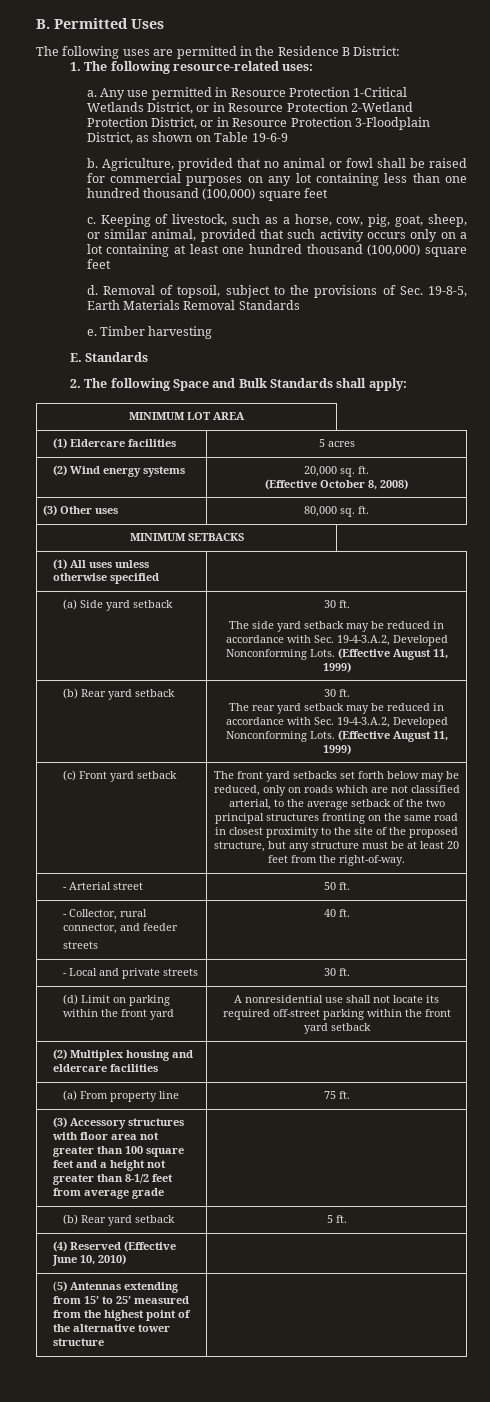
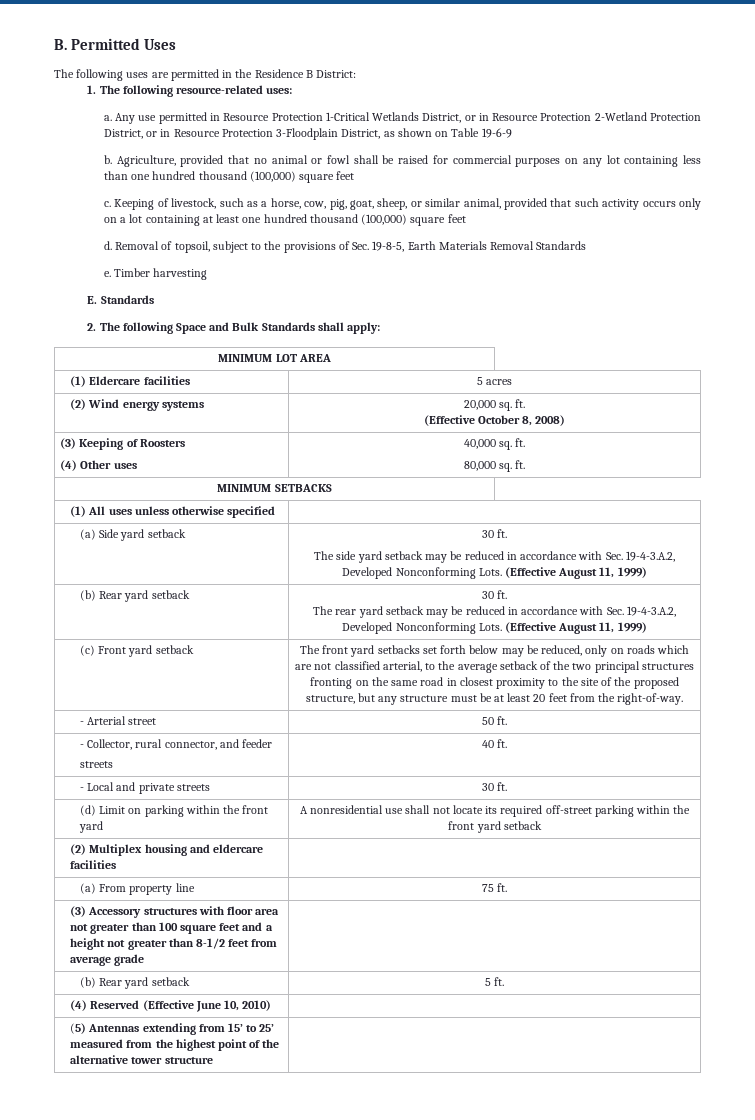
(58, 510) none -> [79,438,185,450] [60,460,78,471] Keeping of Roosters // (4)
(119, 511) none -> [463,438,526,450] 40,000 sq. ft. //

